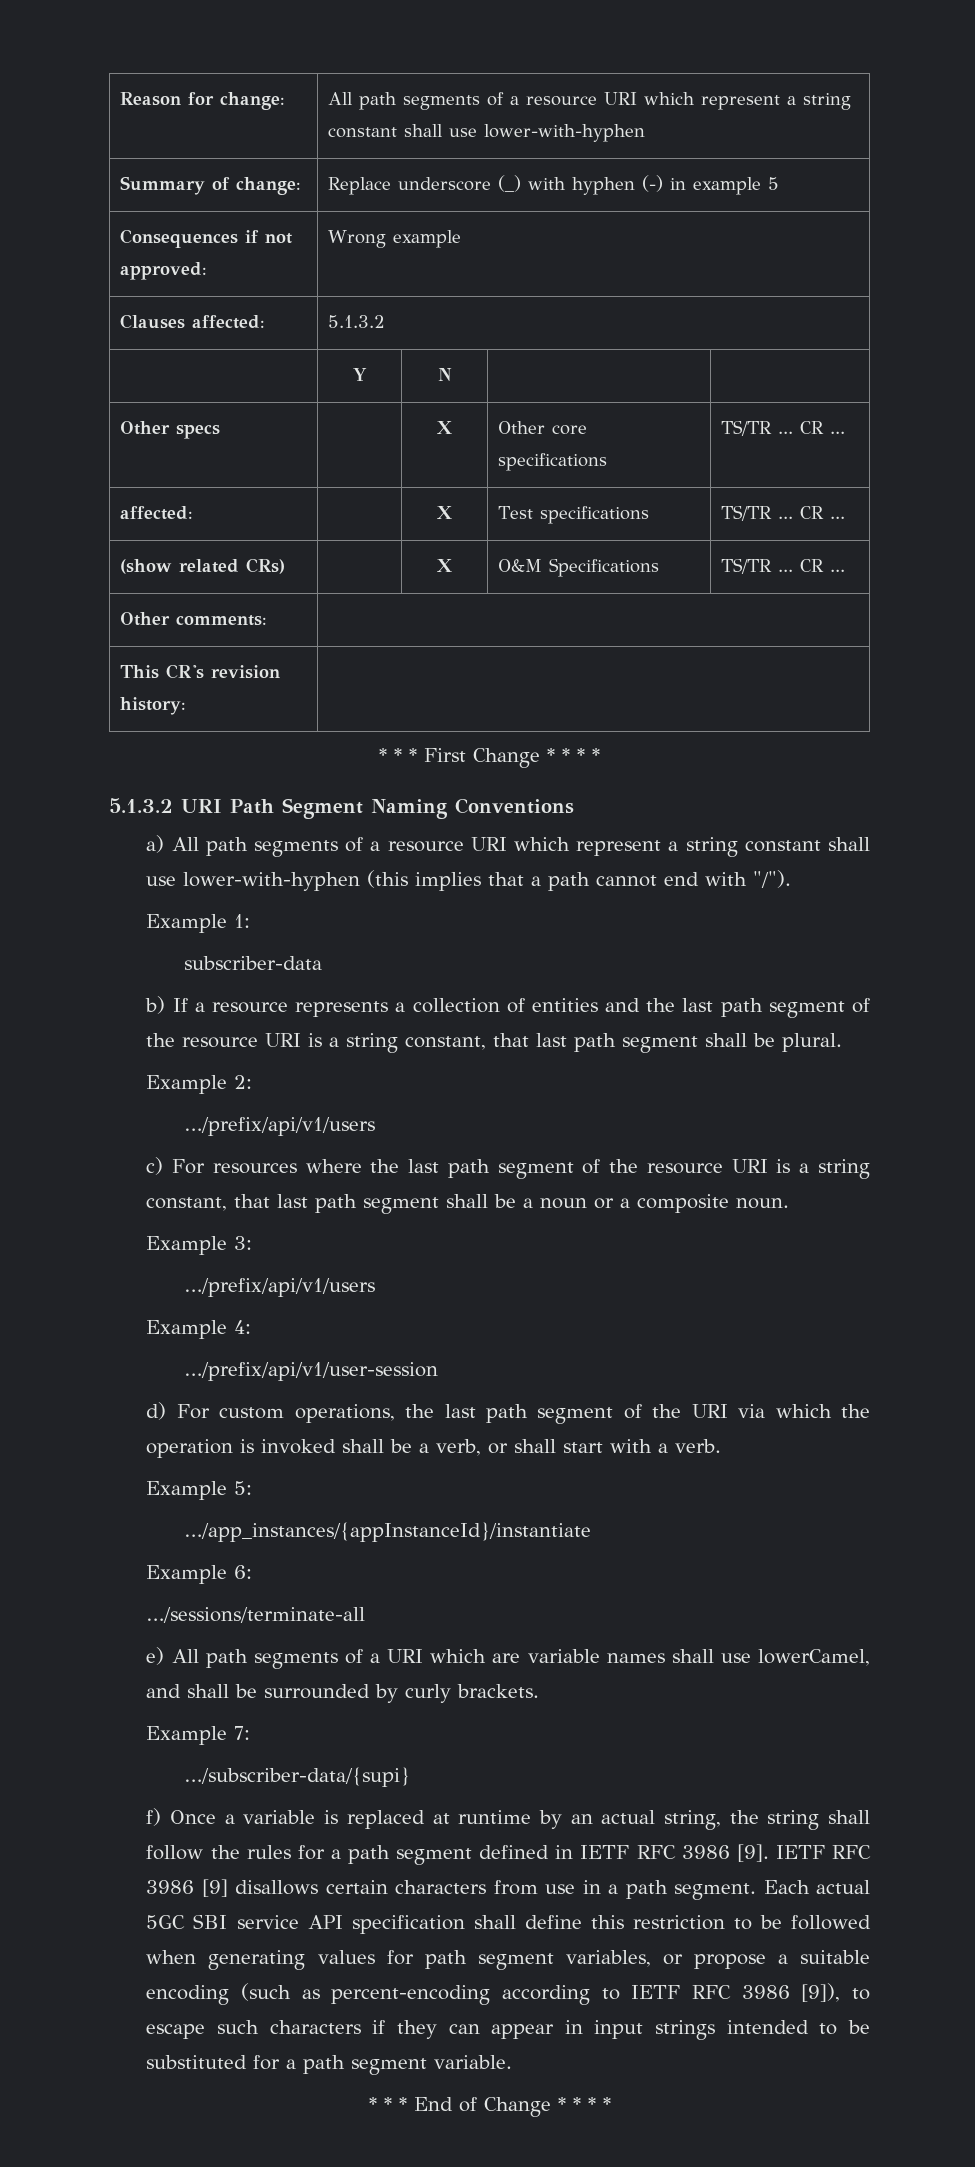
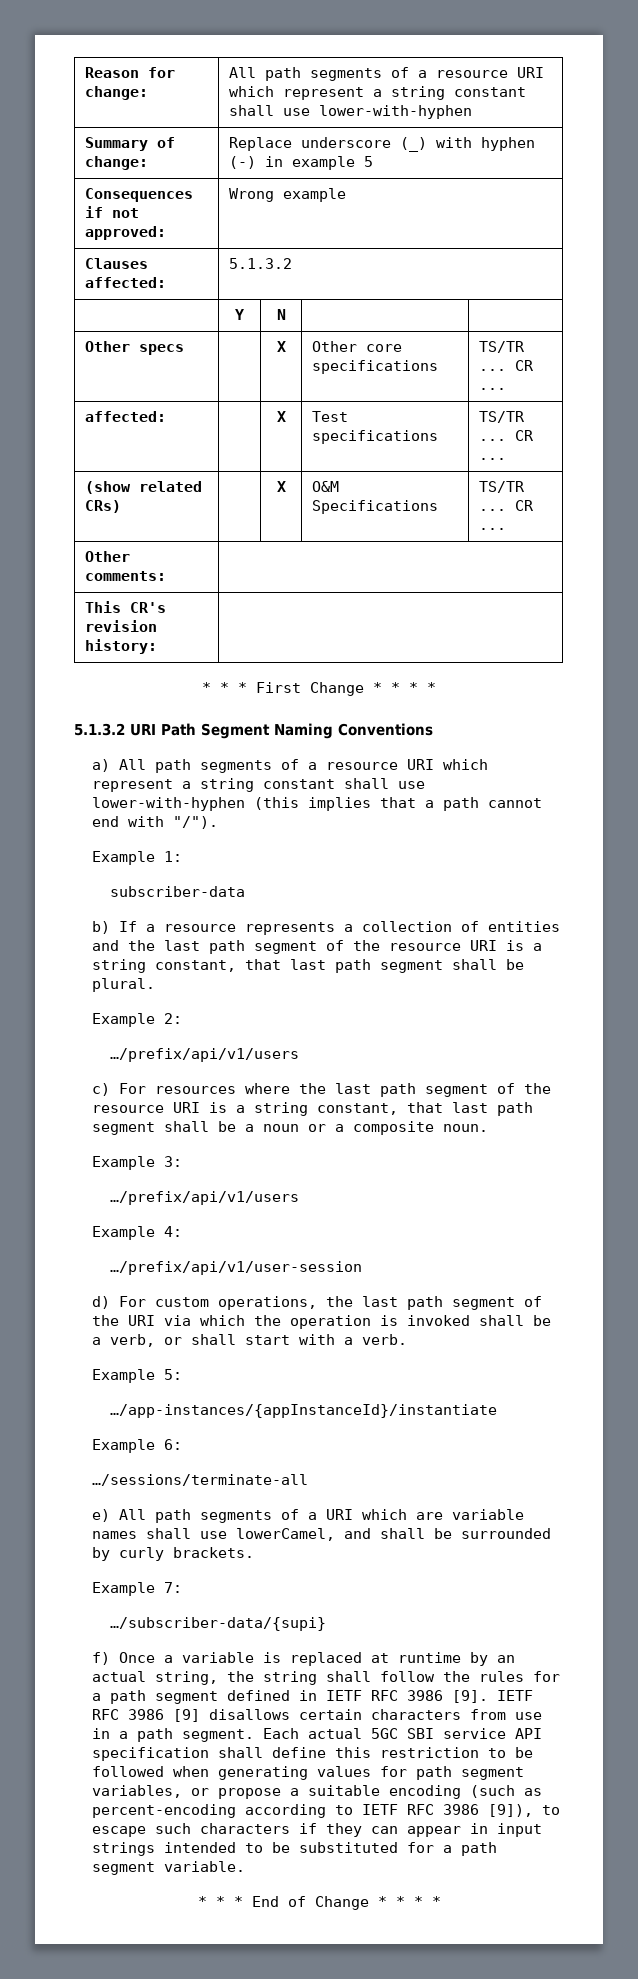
[183,1522,591,1542] …/app_instances/{appInstanceId}/instantiate -> [110,1404,498,1418] …/app-instances/{appInstanceId}/instantiate

